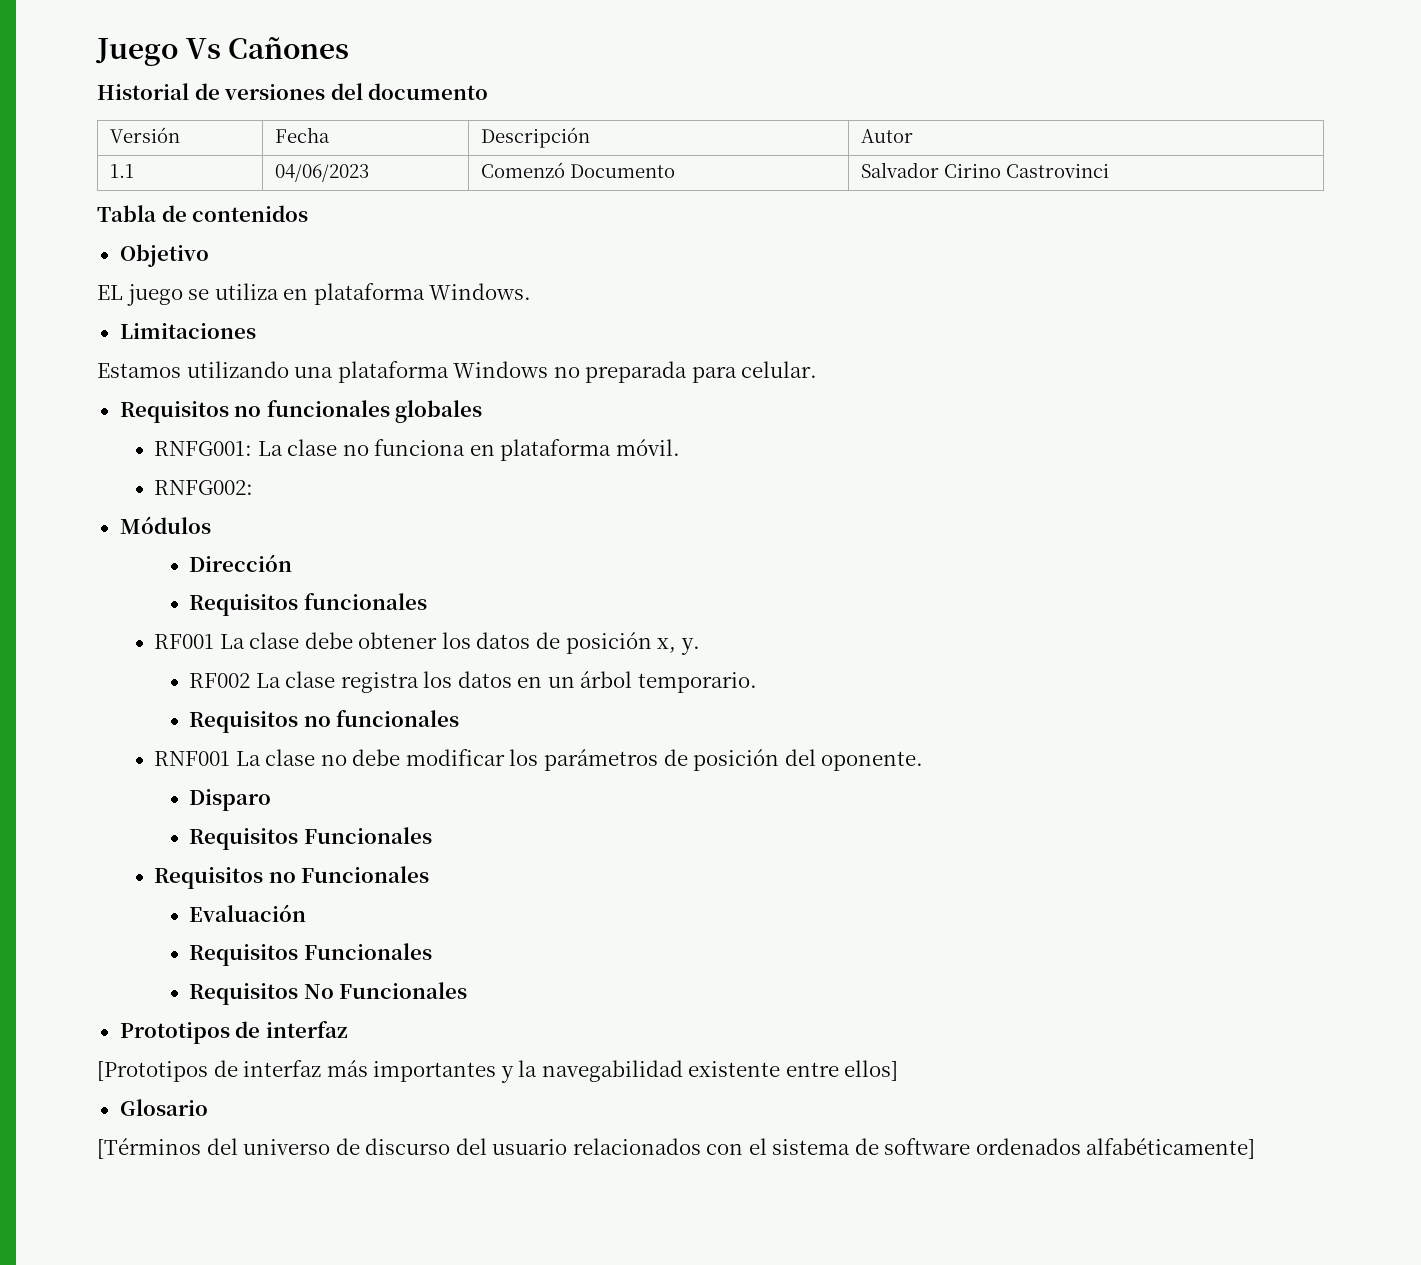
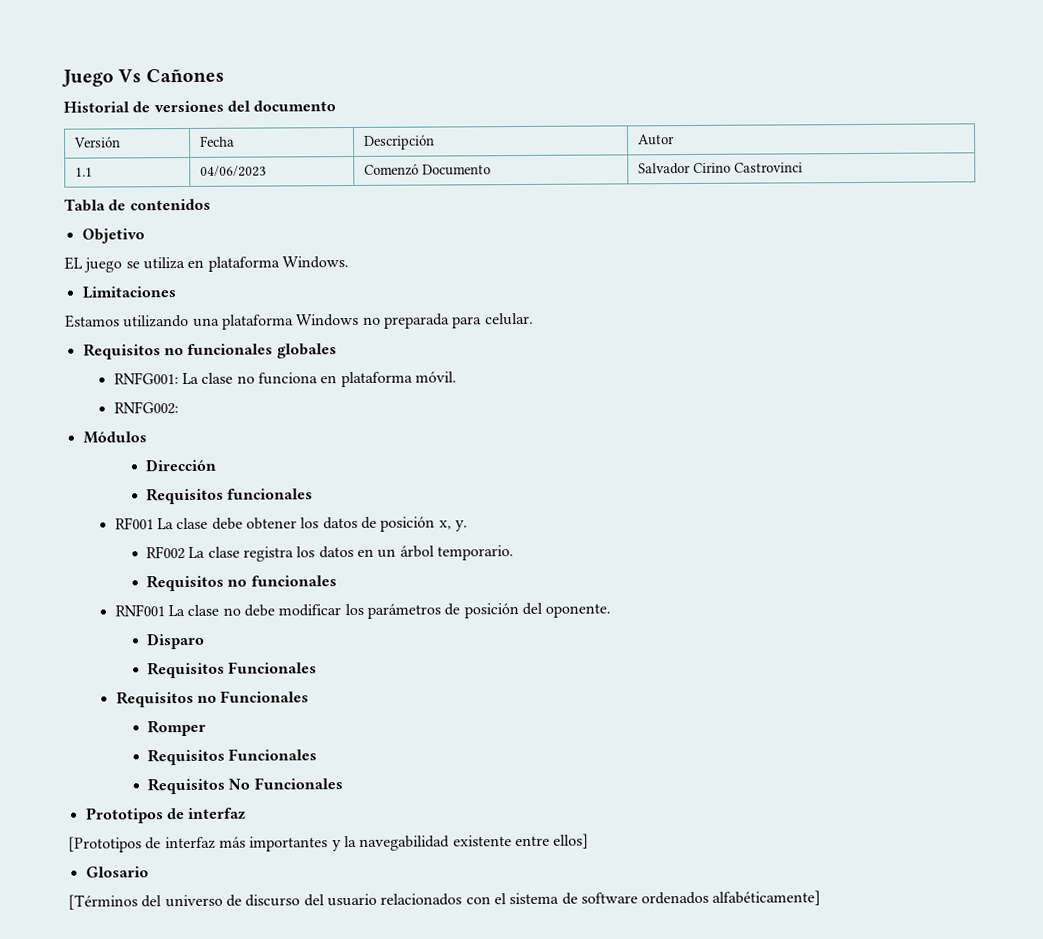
[189,904,307,922] Evaluación -> [147,719,207,737] Romper

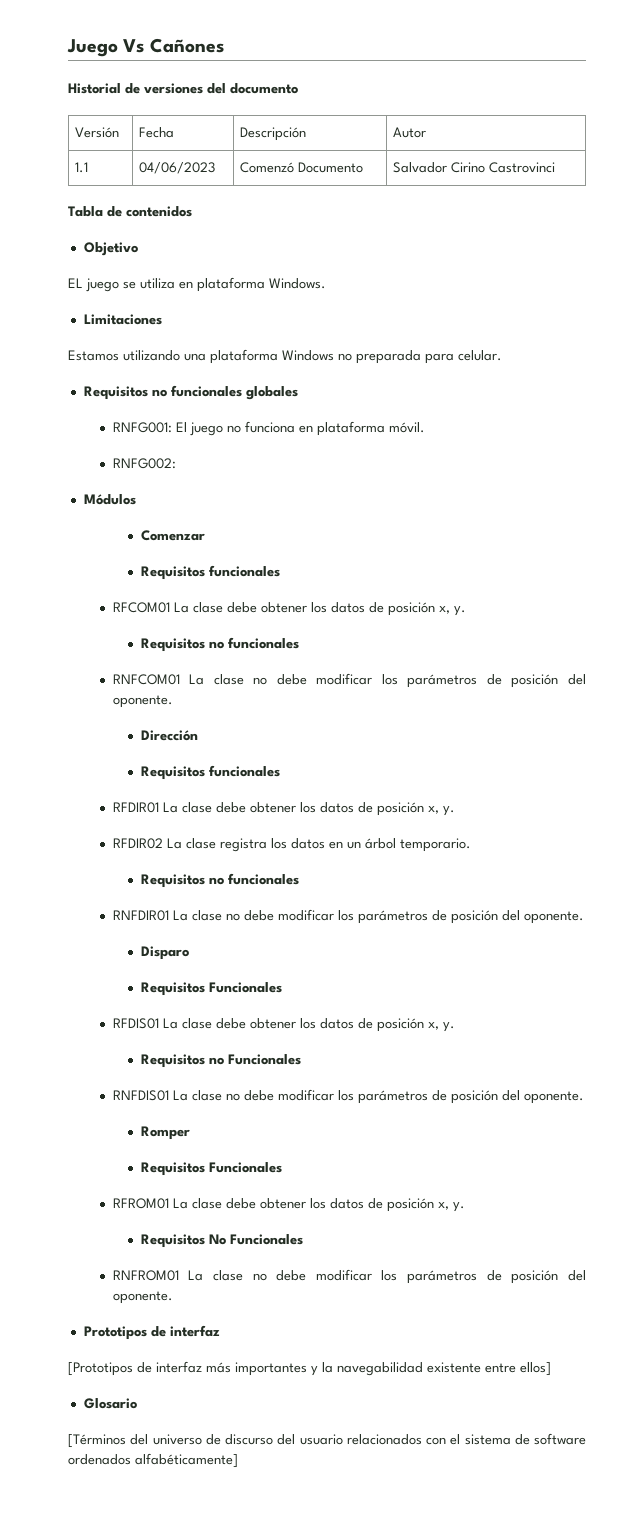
[182,372,234,385] La clase -> [175,422,223,436] El juego
[145,458,218,472] [146,487,314,505] [114,517,154,530] Dirección // Requisitos funcionales // RF001 -> [141,530,206,541] [141,565,281,580] [112,602,170,613] Comenzar // Requisitos funcionales // RFCOM01
[146,545,186,560] RF002 -> [141,637,300,652] [112,673,586,688] [112,695,173,708] [141,730,199,741] [141,765,281,780] [112,802,455,816] [112,838,163,849] Requisitos no funcionales // RNFCOM01 La clase no debe modificar los parámetros de posición del oponente. // Dirección // Requisitos funcionales // RFDIR01 La clase debe obtener los datos de posición x, y. // RFDIR02
[114,604,165,617] RNF001 -> [112,910,169,921] RNFDIR01
[115,690,310,708] [147,719,207,737] [147,748,318,766] [147,777,343,795] Requisitos no Funcionales // Romper // Requisitos Funcionales // Requisitos No Funcionales -> [112,1018,455,1032] [141,1054,302,1068] [112,1089,584,1104] [141,1126,191,1140] [141,1162,283,1176] [112,1198,465,1212] [141,1234,304,1248] [112,1269,587,1284] [112,1291,173,1304] RFDIS01 La clase debe obtener los datos de posición x, y. // Requisitos no Funcionales // RNFDIS01 La clase no debe modificar los parámetros de posición del oponente. // Romper // Requisitos Funcionales // RFROM01 La clase debe obtener los datos de posición x, y. // Requisitos No Funcionales // RNFROM01 La clase no debe modificar los parámetros de posición del oponente.

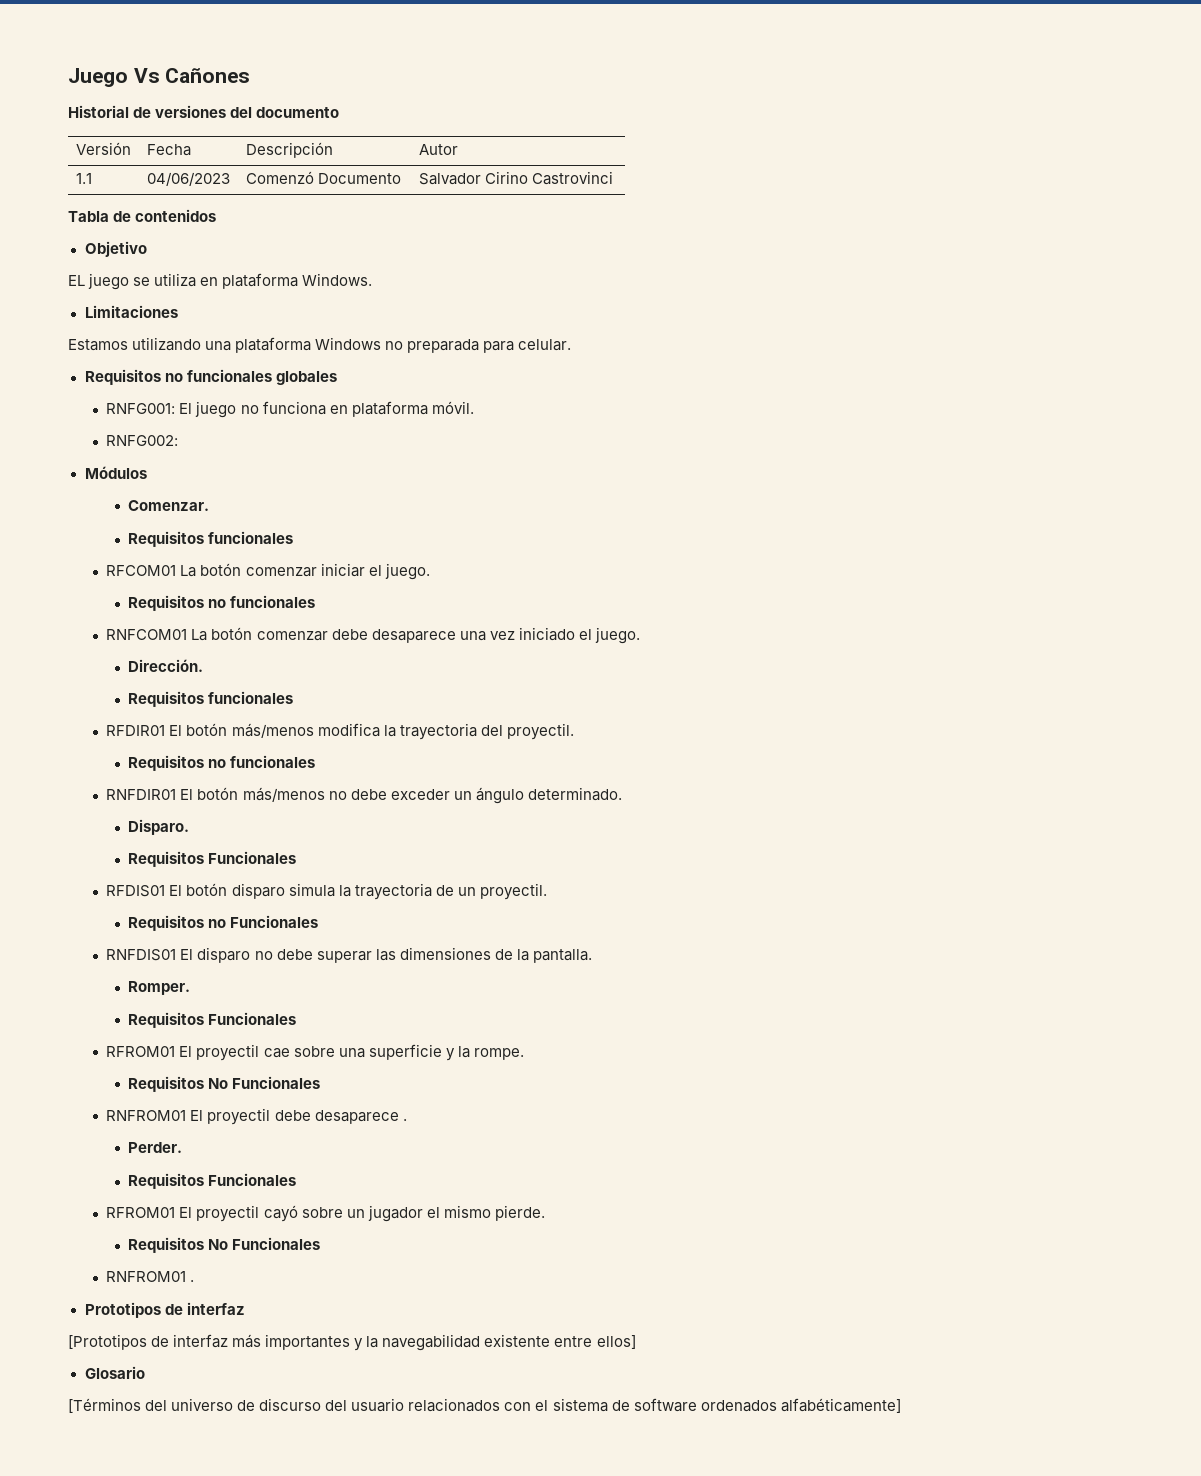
[141,530,206,541] Comenzar -> [128,500,210,511] Comenzar.
[192,602,466,616] clase debe obtener los datos de posición x, y. -> [200,563,430,580] botón comenzar iniciar el juego.
[213,673,586,688] [112,695,173,708] [141,730,199,741] [141,765,281,780] [112,802,455,816] [112,838,471,852] [141,873,300,888] [112,909,584,924] [141,946,190,960] [141,982,283,996] [112,1018,455,1032] [141,1054,302,1068] [112,1089,584,1104] [141,1126,191,1140] [141,1162,283,1176] [112,1198,465,1212] [141,1234,304,1248] [112,1269,587,1284] [112,1291,173,1304] clase no debe modificar los parámetros de posición del oponente. // Dirección // Requisitos funcionales // RFDIR01 La clase debe obtener los datos de posición x, y. // RFDIR02 La clase registra los datos en un árbol temporario. // Requisitos no funcionales // RNFDIR01 La clase no debe modificar los parámetros de posición del oponente. // Disparo // Requisitos Funcionales // RFDIS01 La clase debe obtener los datos de posición x, y. // Requisitos no Funcionales // RNFDIS01 La clase no debe modificar los parámetros de posición del oponente. // Romper // Requisitos Funcionales // RFROM01 La clase debe obtener los datos de posición x, y. // Requisitos No Funcionales // RNFROM01 La clase no debe modificar los parámetros de posición del oponente. -> [211,627,640,644] [128,659,204,672] [128,691,294,707] [106,723,574,740] [128,755,316,771] [106,787,622,804] [128,819,190,835] [128,851,297,867] [106,883,547,900] [128,915,319,931] [106,947,592,963] [128,981,191,995] [128,1012,297,1028] [106,1044,524,1061] [128,1076,321,1092] [106,1108,407,1125] [128,1142,183,1153] [128,1173,297,1189] [106,1205,545,1222] [128,1237,321,1253] [106,1271,195,1282] botón comenzar debe desaparece una vez iniciado el juego. // Dirección. // Requisitos funcionales // RFDIR01 El botón más/menos modifica la trayectoria del proyectil. // Requisitos no funcionales // RNFDIR01 El botón más/menos no debe exceder un ángulo determinado. // Disparo. // Requisitos Funcionales // RFDIS01 El botón disparo simula la trayectoria de un proyectil. // Requisitos no Funcionales // RNFDIS01 El disparo no debe superar las dimensiones de la pantalla. // Romper. // Requisitos Funcionales // RFROM01 El proyectil cae sobre una superficie y la rompe. // Requisitos No Funcionales // RNFROM01 El proyectil debe desaparece . // Perder. // Requisitos Funcionales // RFROM01 El proyectil cayó sobre un jugador el mismo pierde. // Requisitos No Funcionales // RNFROM01 .

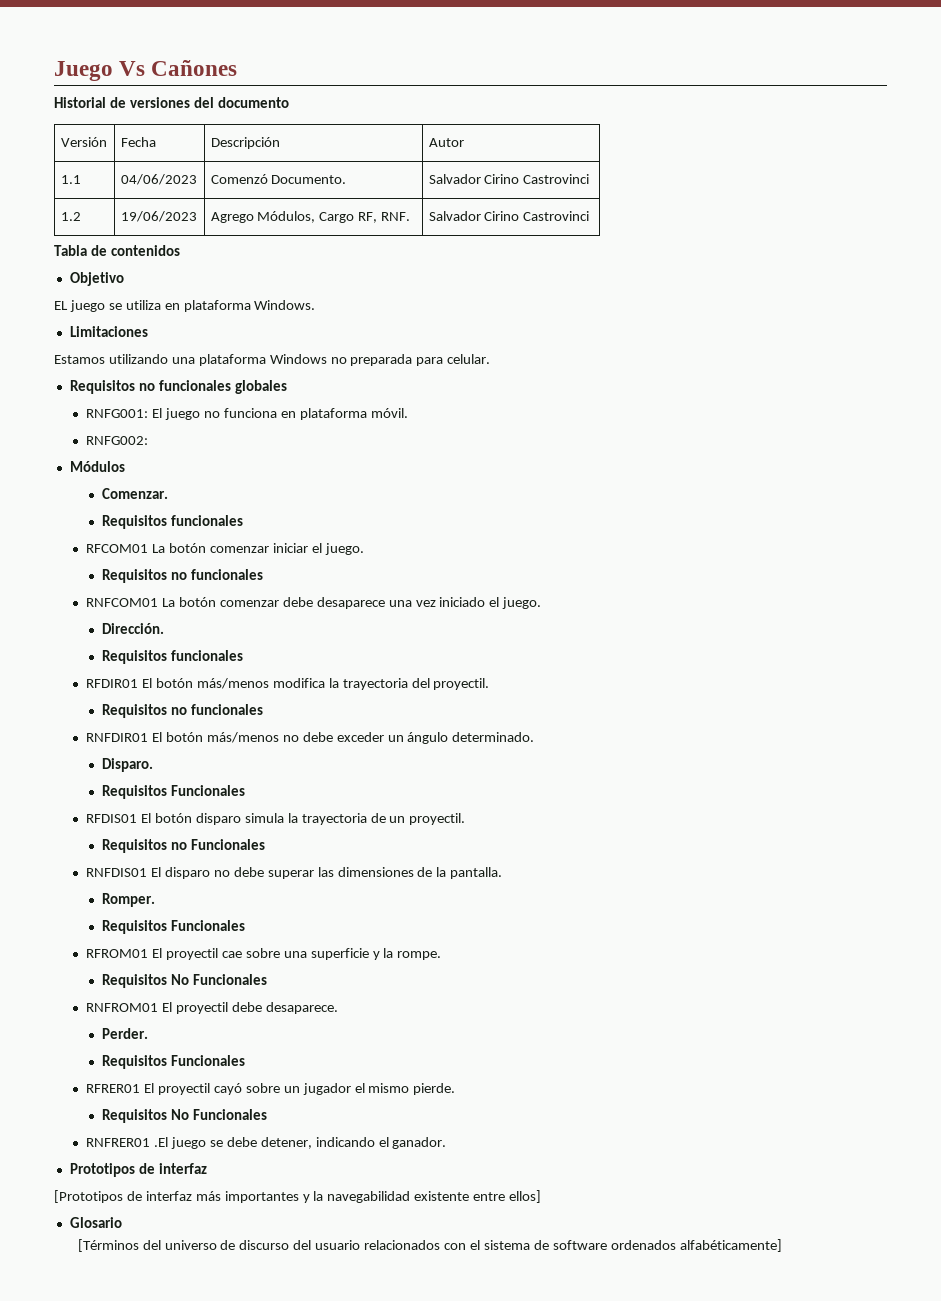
[317,173,401,184] Documento -> [271,175,347,184] [428,174,590,184] [60,212,81,221] [120,211,197,222] [210,211,411,223] Documento. | Salvador Cirino Castrovinci // 1.2 | 19/06/2023 | Agrego Módulos, Cargo RF, RNF.
[314,1110,407,1124] desaparece . -> [265,1002,338,1014] desaparece.
[106,1207,176,1218] RFROM01 -> [86,1084,141,1093] RFRER01
[106,1271,195,1282] RNFROM01 . -> [86,1137,447,1149] RNFRER01 .El juego se debe detener, indicando el ganador.

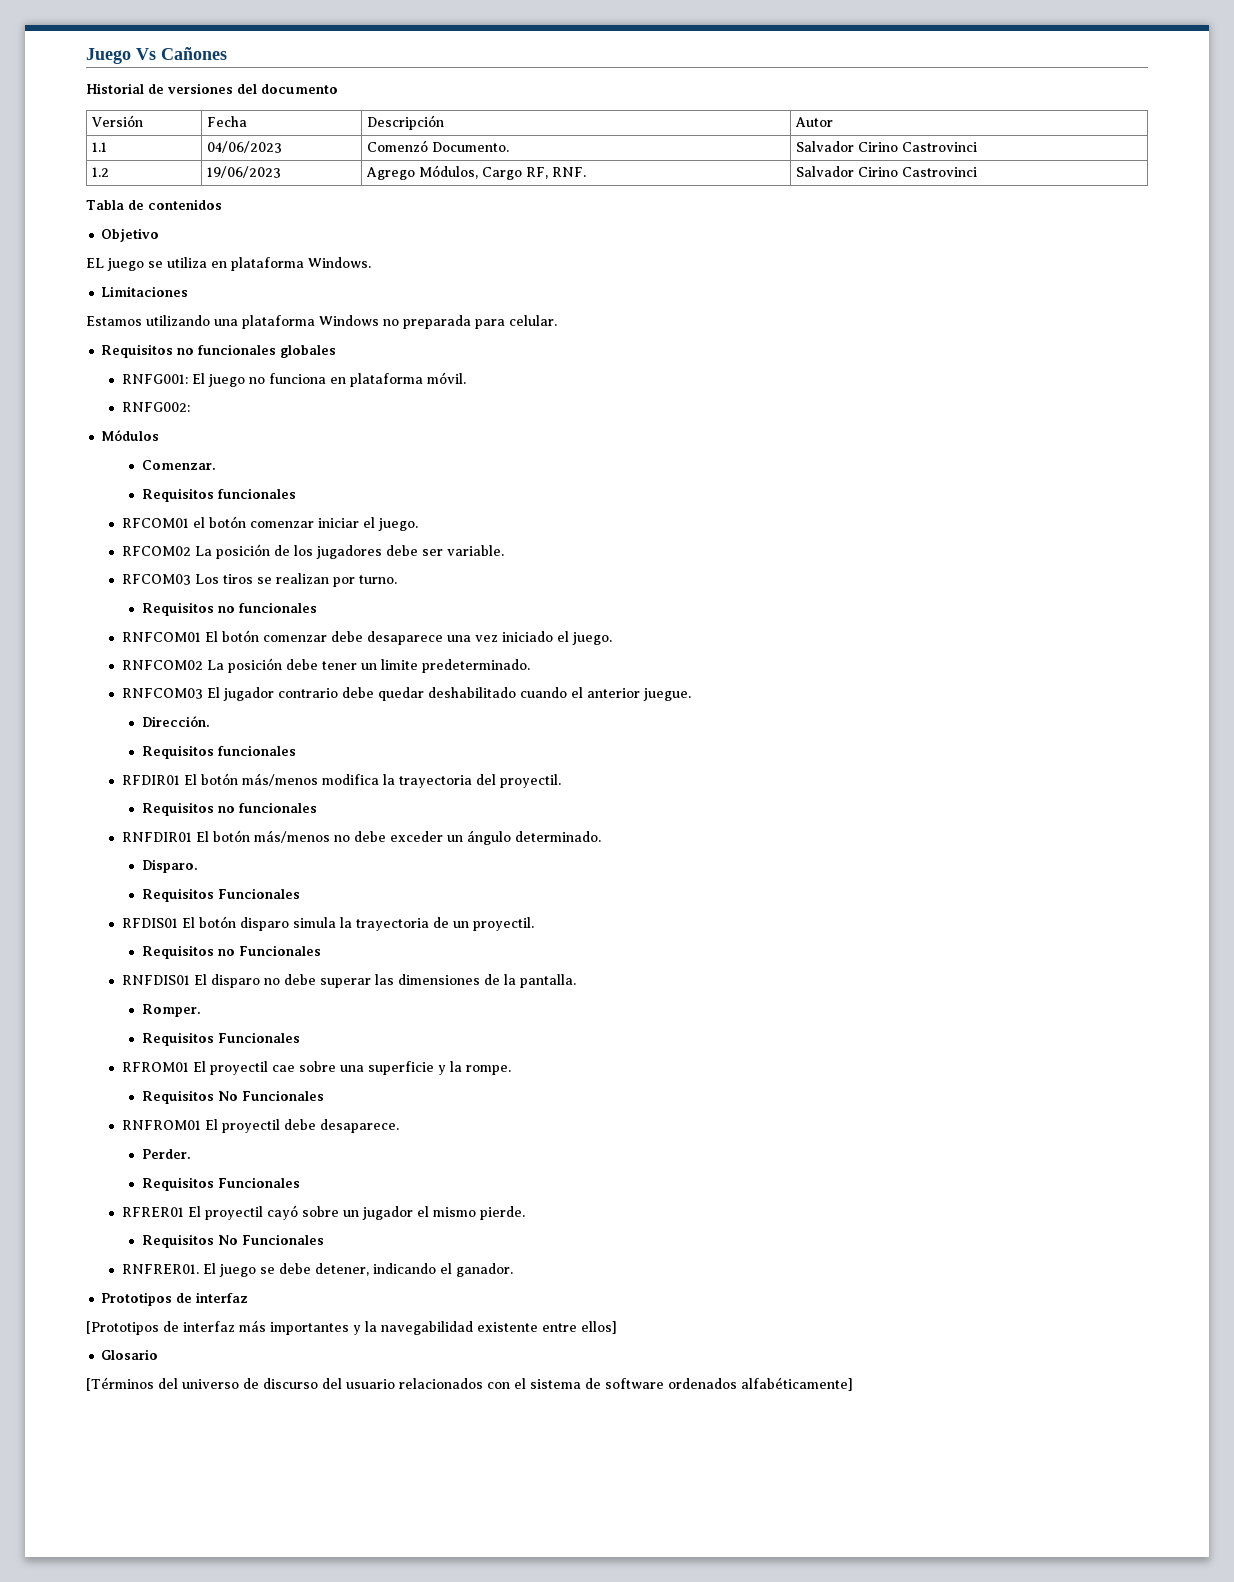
[152,544,166,553] La -> [192,517,205,528] el
(364, 549) none -> [121,544,504,559] [121,573,397,587] // RFCOM02 La posición de los jugadores debe ser variable. // RFCOM03 Los tiros se realizan por turno.
[162,598,176,607] La -> [204,631,218,642] El
(542, 603) none -> [121,658,530,673] [121,687,691,701] // RNFCOM02 La posición debe tener un limite predeterminado. // RNFCOM03 El jugador contrario debe quedar deshabilitado cuando el anterior juegue.
[86,1137,169,1147] RNFRER01 .El -> [121,1263,216,1274] RNFRER01. El

